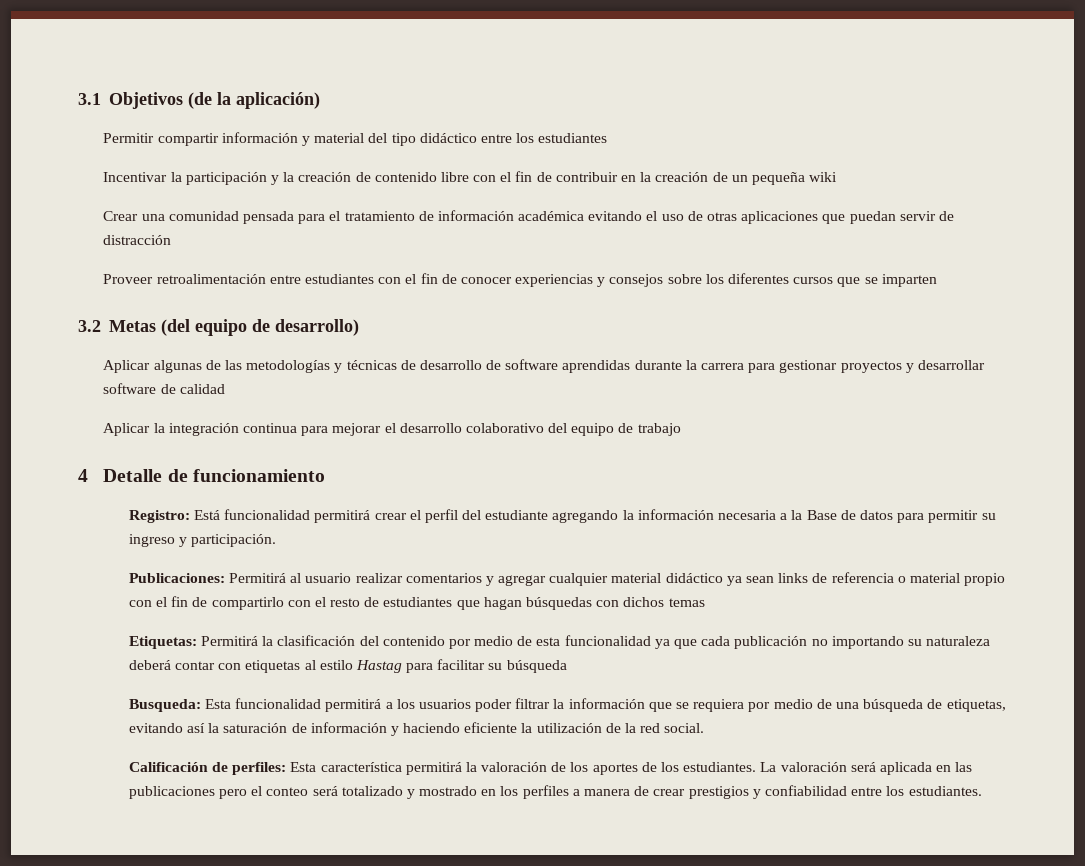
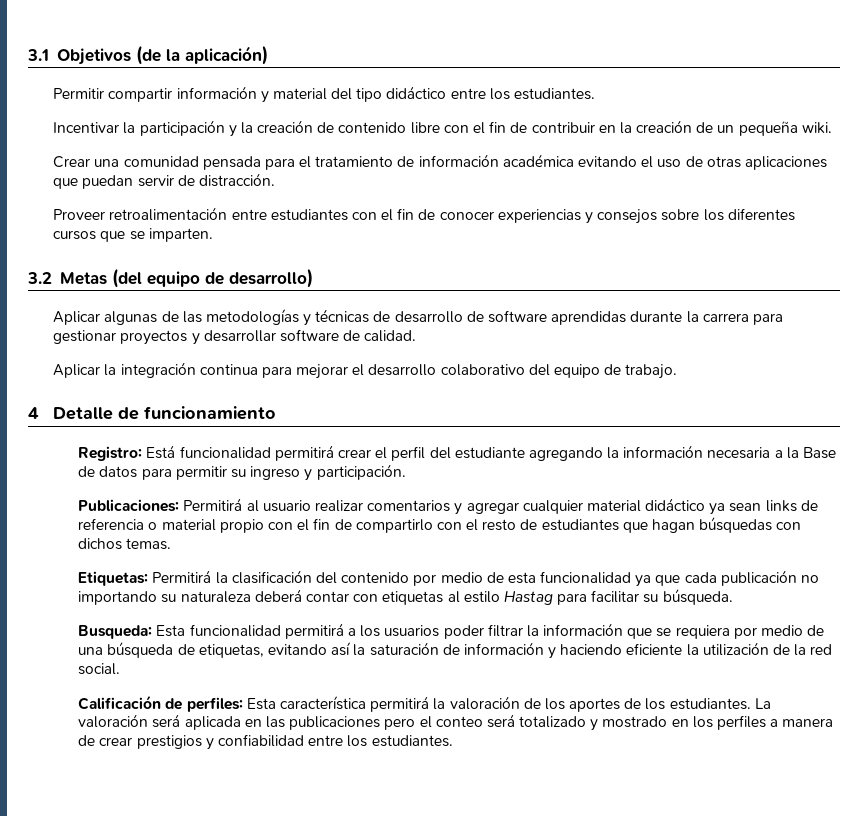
[538,133,608,143] estudiantes -> [513,88,595,100] estudiantes.
[809,172,838,182] wiki -> [801,122,832,134] wiki.
[103,235,172,245] distracción -> [198,173,275,187] distracción.
[881,274,937,287] imparten -> [148,228,213,242] imparten.
[179,384,225,394] calidad -> [364,330,417,342] calidad.
[637,423,681,436] trabajo -> [625,364,678,379] trabajo.
[668,598,705,607] temas -> [126,538,172,550] temas.
[506,660,567,673] búsqueda -> [662,589,733,605] búsqueda.

